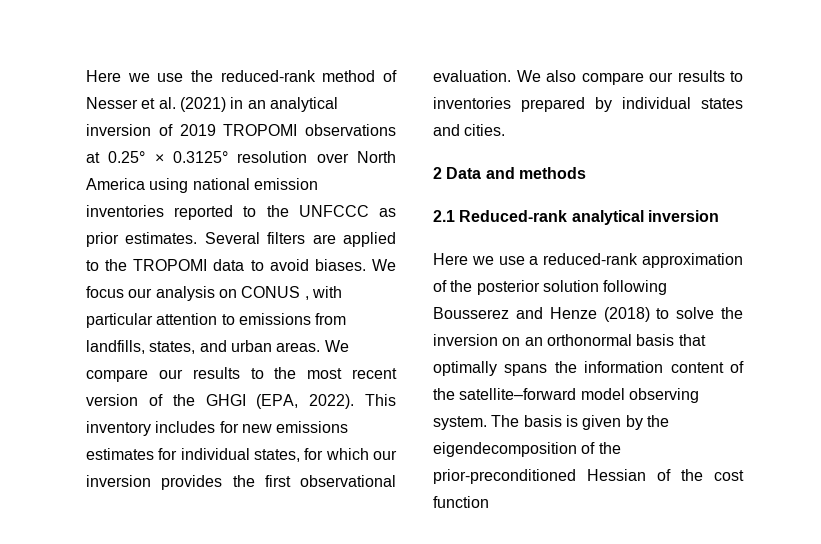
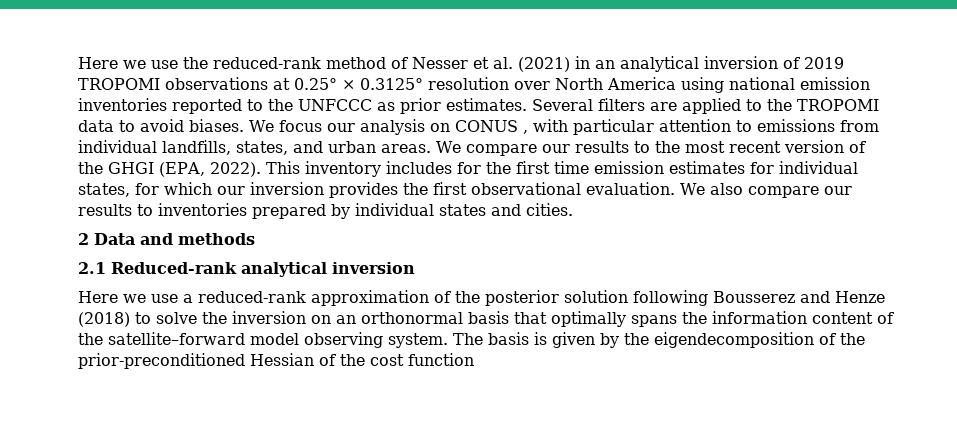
(347, 319) none -> [78,140,157,153] individual
[241,421,349,433] new emissions -> [485,161,664,174] the first time emission

